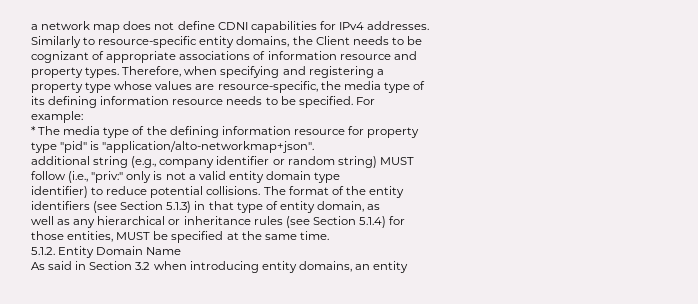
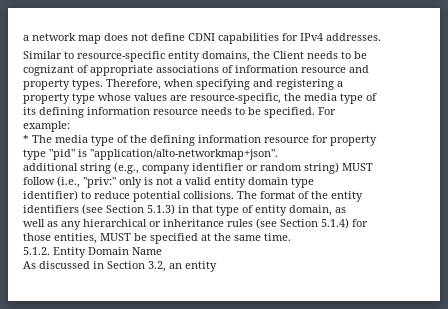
[31,36,81,48] Similarly -> [23,51,62,59] Similar
[48,261,73,270] said -> [39,261,90,269] discussed
[135,261,352,273] 3.2 when introducing entity domains, -> [148,261,166,272] 3.2,

